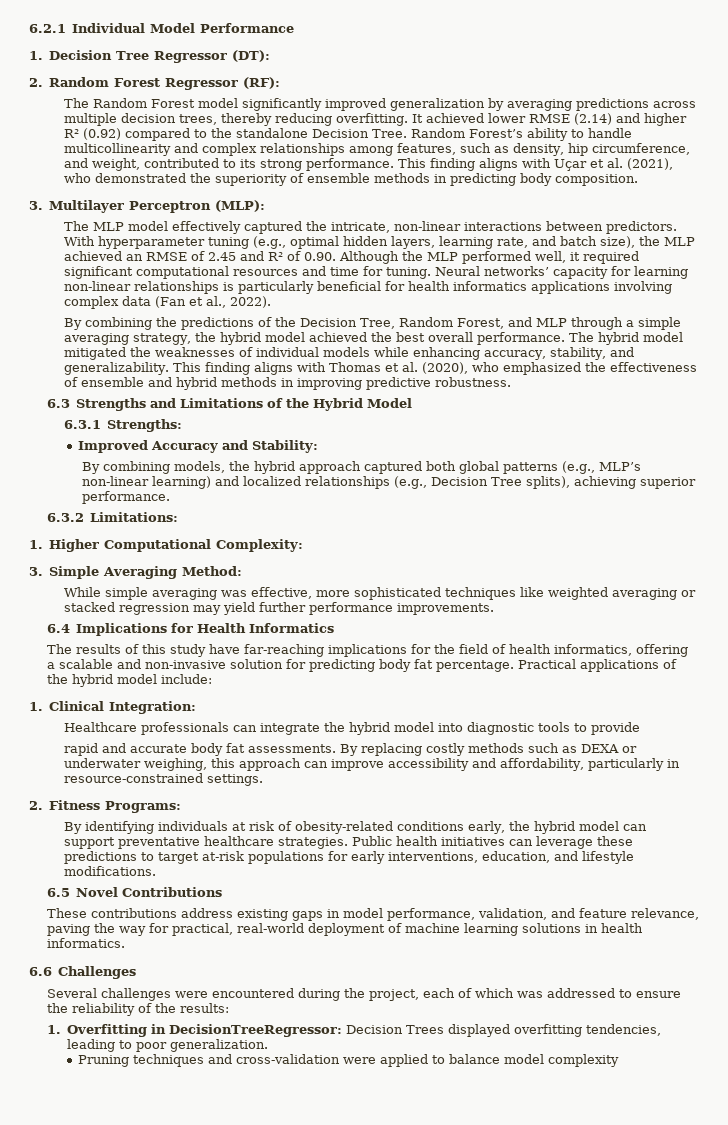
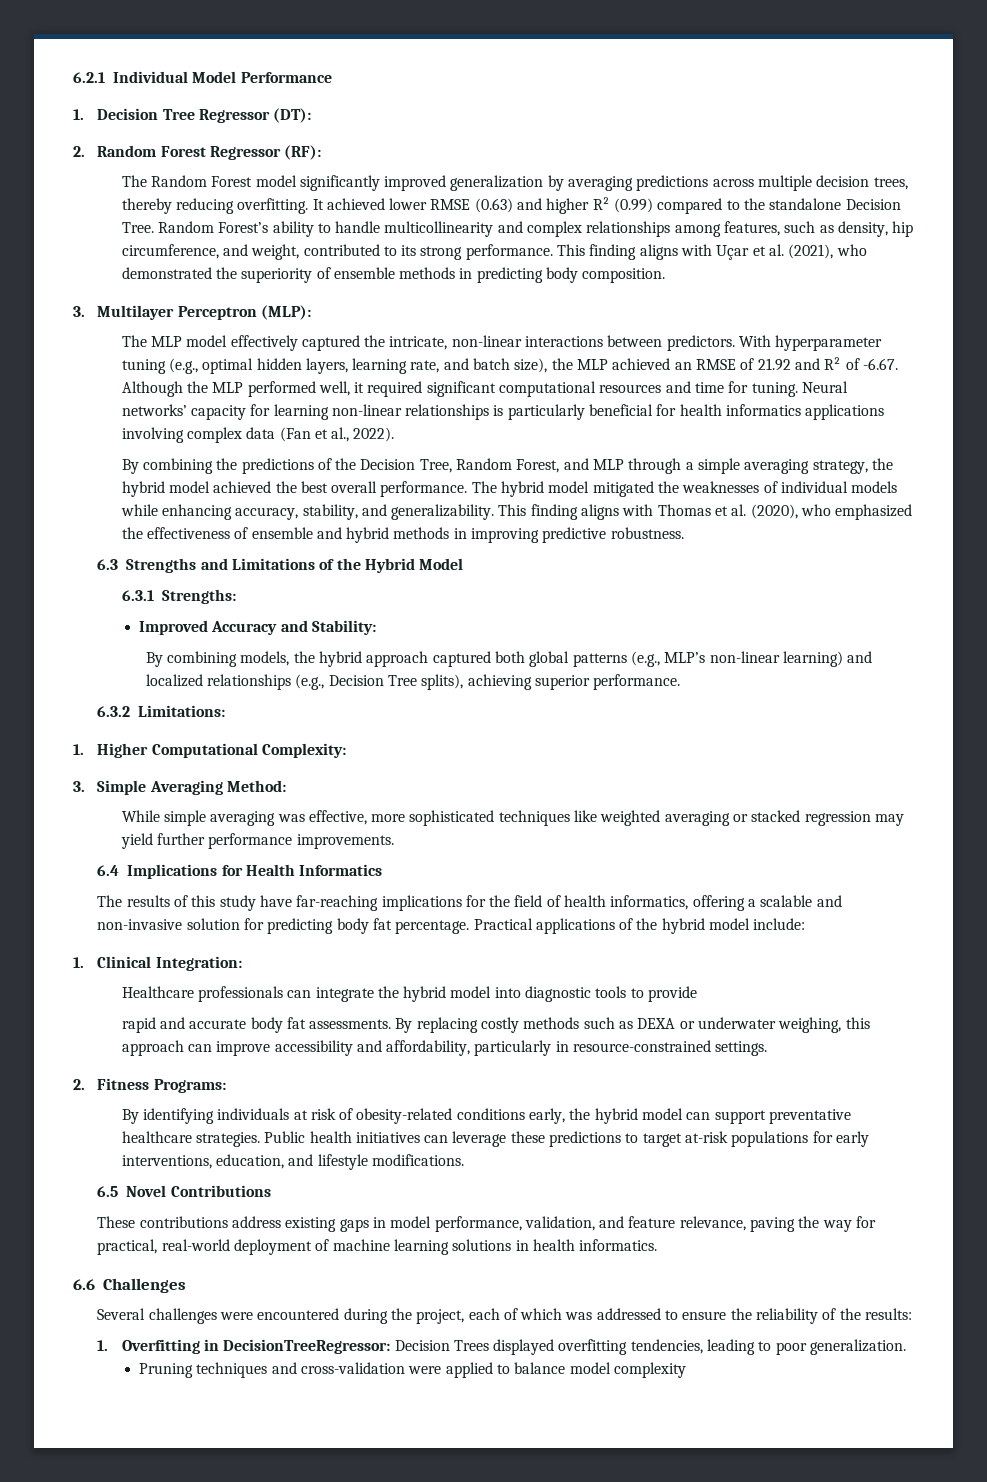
[574,113,613,125] (2.14) -> [474,198,513,213] (0.63)
[83,128,122,140] (0.92) -> [614,198,654,213] (0.99)
[208,252,237,261] 2.45 -> [757,358,791,371] 21.92
[304,252,337,261] 0.90. -> [862,358,898,370] -6.67.

